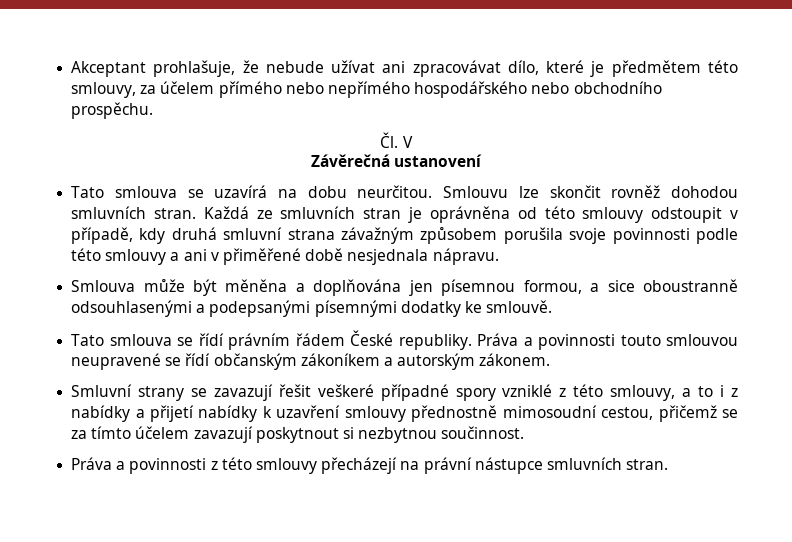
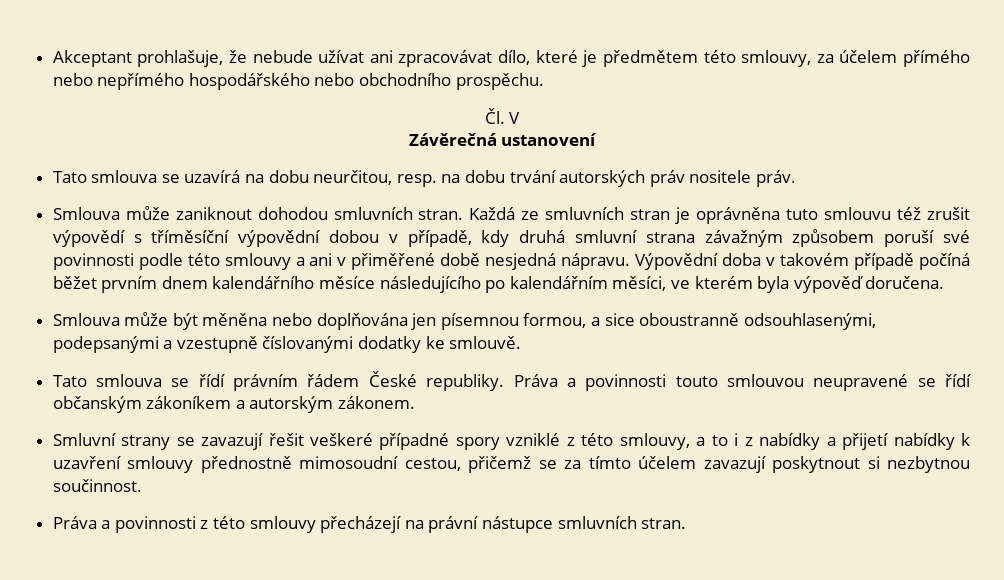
[357,185,661,198] neurčitou. Smlouvu lze skončit rovněž -> [313,170,796,187] [52,206,252,220] neurčitou, resp. na dobu trvání autorských práv nositele práv. // Smlouva může zaniknout
[517,206,723,223] od této smlouvy odstoupit -> [786,207,971,220] [52,230,379,247] tuto smlouvu též zrušit výpovědí s tříměsíční výpovědní dobou
[503,227,607,244] porušila svoje -> [884,230,970,247] poruší své
[347,249,429,265] nesjednala -> [485,253,557,270] nesjedná
(499, 256) none -> [635,253,970,270] [52,276,945,293] Výpovědní doba v takovém případě počíná běžet prvním dnem kalendářního měsíce následujícího po kalendářním měsíci, ve kterém byla výpověď doručena.
[295,283,305,292] a -> [272,313,313,326] nebo
[71,300,397,317] odsouhlasenými a podepsanými písemnými -> [743,313,876,330] [52,336,354,353] odsouhlasenými, podepsanými a vzestupně číslovanými

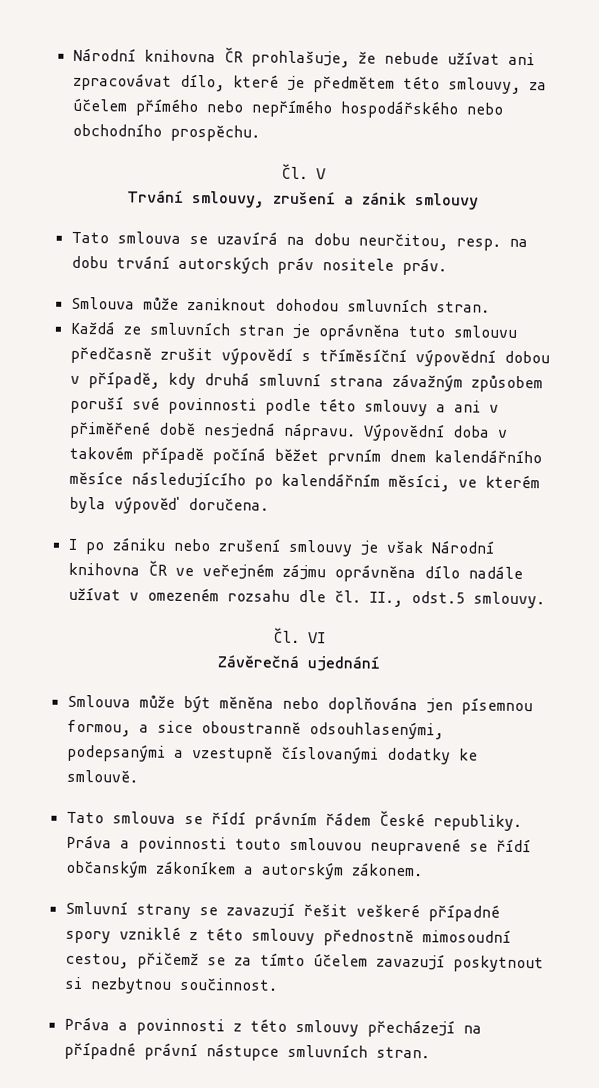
[52,50,132,67] Akceptant -> [72,47,243,63] Národní knihovna ČR
[408,133,597,146] Závěrečná ustanovení -> [127,189,479,210] Trvání smlouvy, zrušení a zánik smlouvy
(464, 214) none -> (490, 307) //
[897,207,922,220] též -> [69,346,152,364] předčasně
(945, 282) none -> [67,537,495,557] [67,560,523,583] [67,586,545,609] [272,627,326,644] [216,654,380,672] // I po zániku nebo zrušení smlouvy je však Národní knihovna ČR ve veřejném zájmu oprávněna dílo nadále užívat v omezeném rozsahu dle čl. II., odst.5 smlouvy. // Čl. VI // Závěrečná ujednání
[619,433,971,450] [52,456,121,469] smlouvy, a to i z nabídky a přijetí nabídky k uzavření -> (243, 934) none
(424, 524) none -> [63,1041,136,1060] případné

